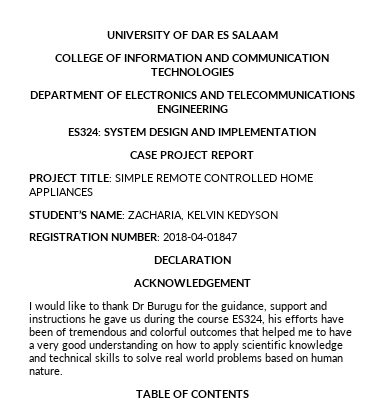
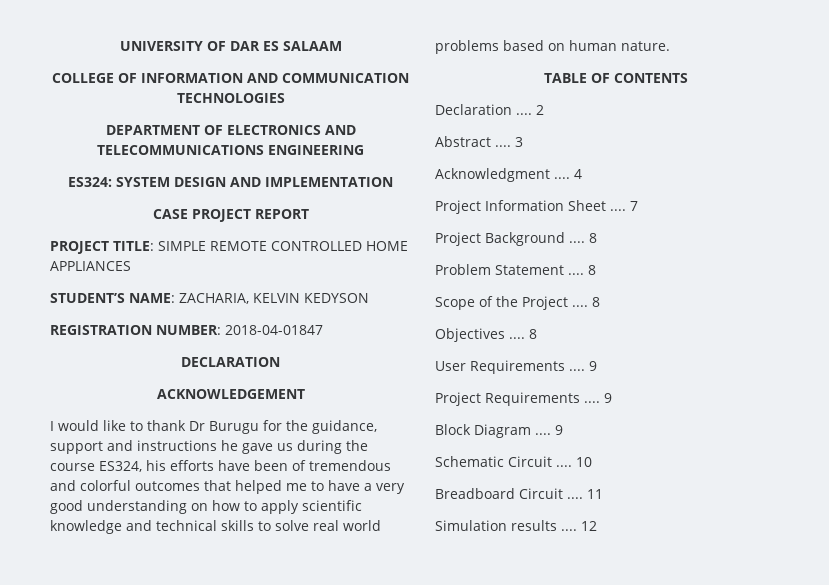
(249, 394) none -> [435,104,544,115] [435,136,523,147] [435,168,582,182] [435,200,638,214] [435,232,597,246] [435,264,596,275] [435,296,600,310] [435,328,537,342] [435,360,597,374] [435,392,612,406] [435,424,563,438] [435,456,592,467] [435,488,603,499] [435,520,597,531] // Declaration .... 2 // Abstract .... 3 // Acknowledgment .... 4 // Project Information Sheet .... 7 // Project Background .... 8 // Problem Statement .... 8 // Scope of the Project .... 8 // Objectives .... 8 // User Requirements .... 9 // Project Requirements .... 9 // Block Diagram .... 9 // Schematic Circuit .... 10 // Breadboard Circuit .... 11 // Simulation results .... 12

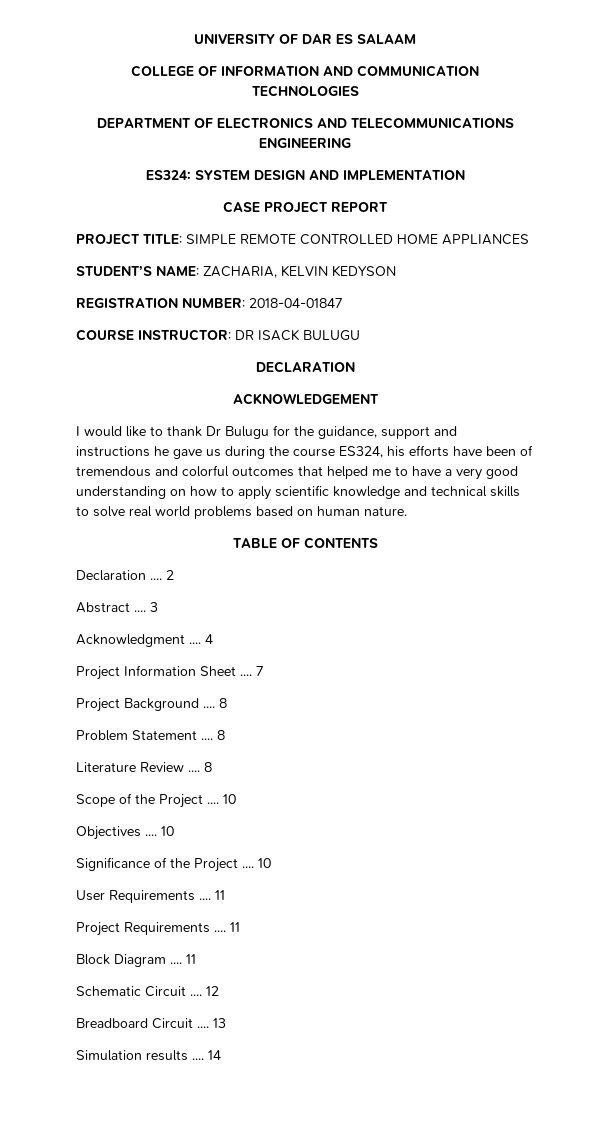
(323, 330) none -> [76,329,360,341] // COURSE INSTRUCTOR: DR ISACK BULUGU
[209,421,259,434] Burugu -> [225,426,269,439] Bulugu
(596, 270) none -> [76,762,212,772] // Literature Review .... 8
[592,297,600,307] 8 -> [223,794,236,804] 10
[529,329,537,339] 8 -> [161,826,174,836] [76,857,271,872] 10 // Significance of the Project .... 10
[589,361,597,371] 9 -> [215,890,225,900] 11
[604,393,612,403] 9 -> [230,922,240,932] 11
[555,425,563,435] 9 -> [186,954,196,964] 11
[576,457,592,467] 10 -> [206,986,219,996] 12
[587,489,603,499] 11 -> [213,1018,226,1028] 13
[581,521,597,531] 12 -> [208,1050,221,1060] 14

